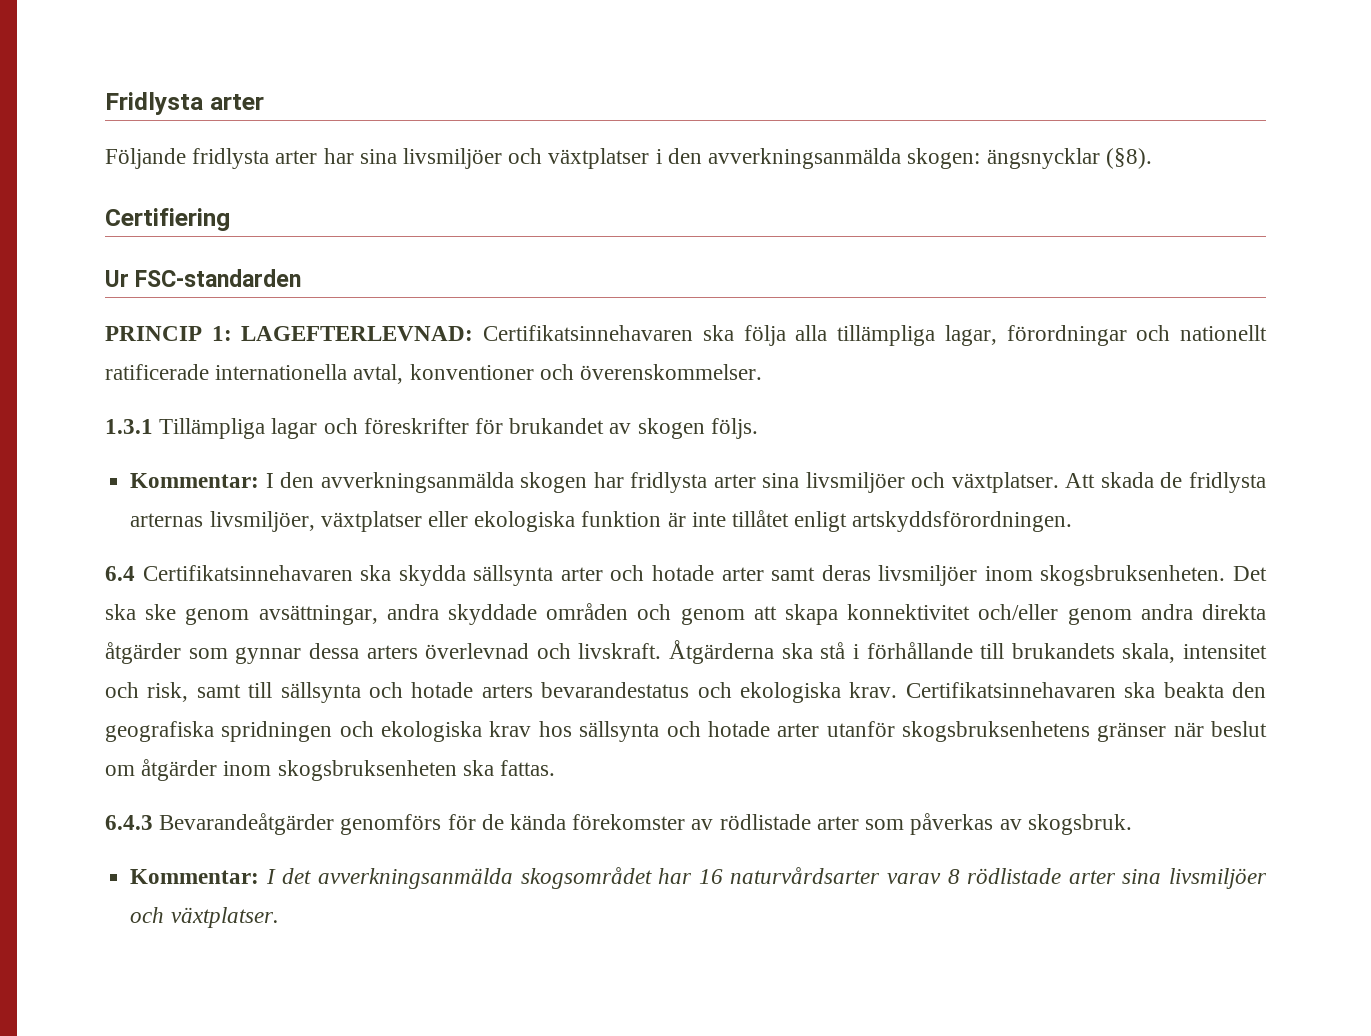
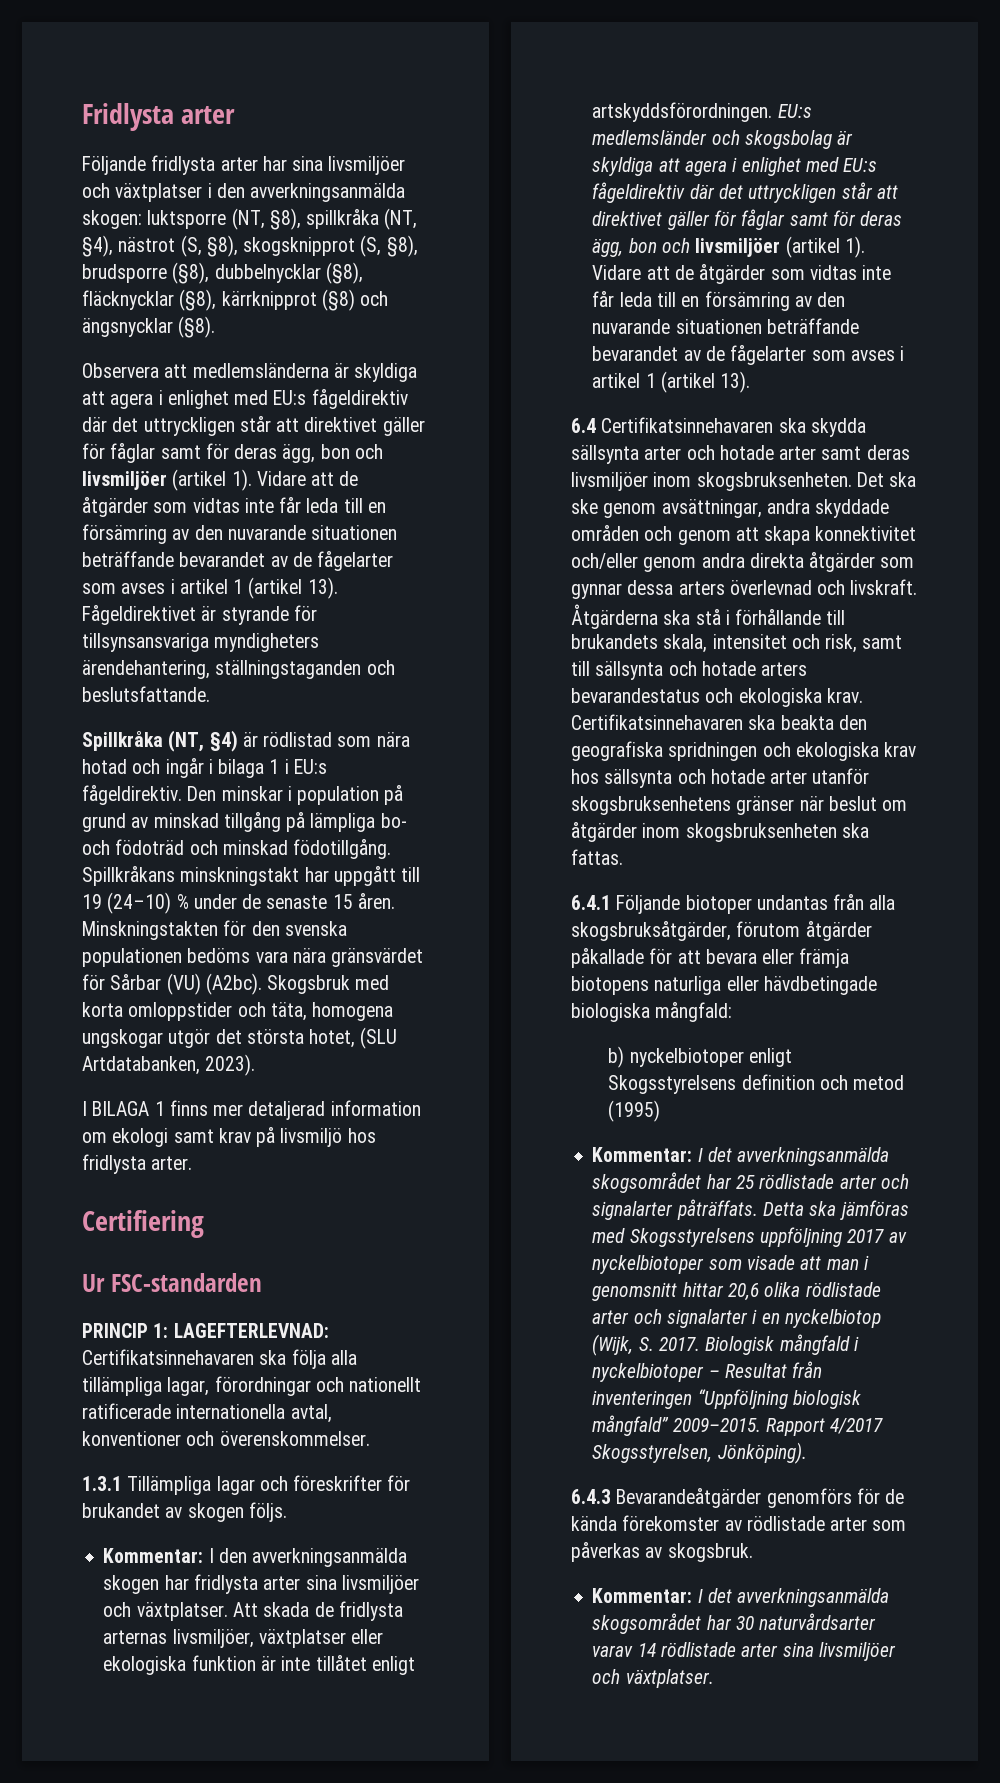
[986,148,1152,169] ängsnycklar (§8). -> [147,208,418,230] [82,235,418,257] [82,262,363,284] [82,289,389,311] [82,316,216,338] [82,363,418,382] [82,389,408,409] [82,416,425,436] [82,443,383,463] [82,469,359,491] [82,497,386,517] [82,524,398,544] [82,551,394,571] [82,577,338,599] [82,605,317,625] [82,633,320,652] [82,660,395,679] [82,686,210,702] [82,730,410,752] [82,758,327,778] [82,785,404,805] [82,812,407,832] [82,839,392,859] [82,866,421,886] [82,892,395,914] [82,920,347,940] [82,948,424,967] [82,973,390,995] [82,1002,394,1021] [82,1027,398,1049] [82,1054,256,1076] [82,1100,421,1120] [82,1127,376,1147] [82,1154,193,1174] luktsporre (NT, §8), spillkråka (NT, §4), nästrot (S, §8), skogsknipprot (S, §8), brudsporre (§8), dubbelnycklar (§8), fläcknycklar (§8), kärrknipprot (§8) och ängsnycklar (§8). // Observera att medlemsländerna är skyldiga att agera i enlighet med EU:s fågeldirektiv där det uttryckligen står att direktivet gäller för fåglar samt för deras ägg, bon och livsmiljöer (artikel 1). Vidare att de åtgärder som vidtas inte får leda till en försämring av den nuvarande situationen beträffande bevarandet av de fågelarter som avses i artikel 1 (artikel 13). Fågeldirektivet är styrande för tillsynsansvariga myndigheters ärendehantering, ställningstaganden och beslutsfattande. // Spillkråka (NT, §4) är rödlistad som nära hotad och ingår i bilaga 1 i EU:s fågeldirektiv. Den minskar i population på grund av minskad tillgång på lämpliga bo- och födoträd och minskad födotillgång. Spillkråkans minskningstakt har uppgått till 19 (24–10) % under de senaste 15 åren. Minskningstakten för den svenska populationen bedöms vara nära gränsvärdet för Sårbar (VU) (A2bc). Skogsbruk med korta omloppstider och täta, homogena ungskogar utgör det största hotet, (SLU Artdatabanken, 2023). // I BILAGA 1 finns mer detaljerad information om ekologi samt krav på livsmiljö hos fridlysta arter.
(1073, 521) none -> [777,104,812,118] [592,130,854,149] [592,157,878,176] [592,182,898,203] [592,209,903,230] [592,236,865,258] [592,264,892,284] [592,291,846,311] [592,318,859,334] [592,345,905,365] [592,371,751,393] EU:s medlemsländer och skogsbolag är skyldiga att agera i enlighet med EU:s fågeldirektiv där det uttryckligen står att direktivet gäller för fåglar samt för deras ägg, bon och livsmiljöer (artikel 1). Vidare att de åtgärder som vidtas inte får leda till en försämring av den nuvarande situationen beträffande bevarandet av de fågelarter som avses i artikel 1 (artikel 13).
(556, 768) none -> [571,894,896,914] [571,921,872,941] [571,948,850,968] [571,976,877,995] [571,1002,733,1022] [608,1046,792,1068] [608,1074,905,1094] [608,1100,661,1122] [592,1147,890,1166] [592,1172,909,1193] [592,1199,909,1220] [592,1227,907,1247] [592,1255,869,1274] [592,1282,881,1301] [592,1309,881,1328] [592,1334,859,1356] [592,1361,823,1382] [592,1389,861,1409] [592,1415,884,1436] [592,1442,807,1464] // 6.4.1 Följande biotoper undantas från alla skogsbruksåtgärder, förutom åtgärder påkallade för att bevara eller främja biotopens naturliga eller hävdbetingade biologiska mångfald: // b) nyckelbiotoper enligt Skogsstyrelsens definition och metod (1995) // Kommentar: I det avverkningsanmälda skogsområdet har 25 rödlistade arter och signalarter påträffats. Detta ska jämföras med Skogsstyrelsens uppföljning 2017 av nyckelbiotoper som visade att man i genomsnitt hittar 20,6 olika rödlistade arter och signalarter i en nyckelbiotop (Wijk, S. 2017. Biologisk mångfald i nyckelbiotoper – Resultat från inventeringen “Uppföljning biologisk mångfald” 2009–2015. Rapport 4/2017 Skogsstyrelsen, Jönköping).
[698,869,723,884] 16 -> [735,1616,754,1630] 30
[947,869,960,884] 8 -> [637,1643,656,1657] 14

